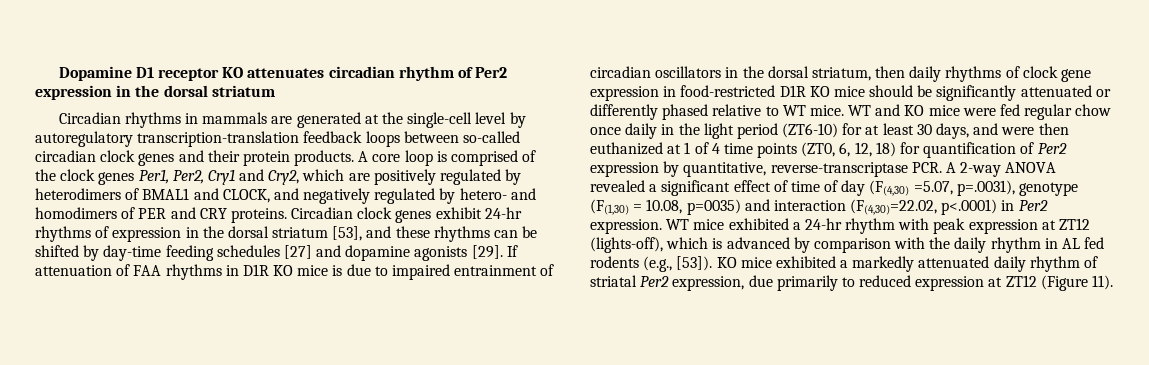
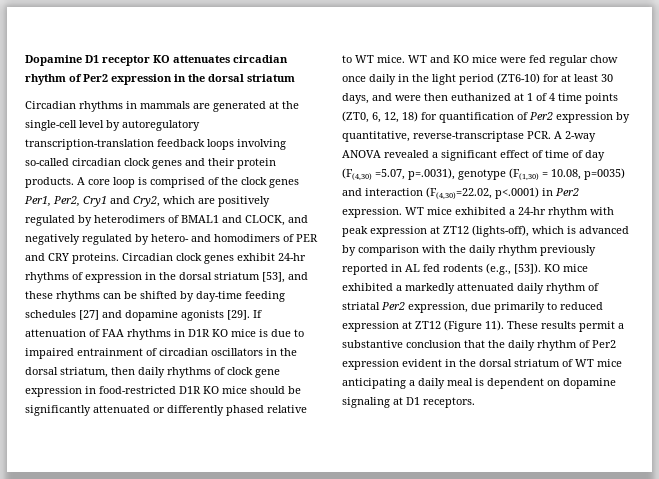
[403,131,459,143] between -> [237,139,286,150] involving
(1041, 245) none -> [540,245,596,256] [342,264,388,275] previously reported
(1114, 282) none -> [507,321,624,332] [342,340,616,351] [342,359,622,370] [342,378,616,389] [342,397,475,408] These results permit a substantive conclusion that the daily rhythm of Per2 expression evident in the dorsal striatum of WT mice anticipating a daily meal is dependent on dopamine signaling at D1 receptors.

